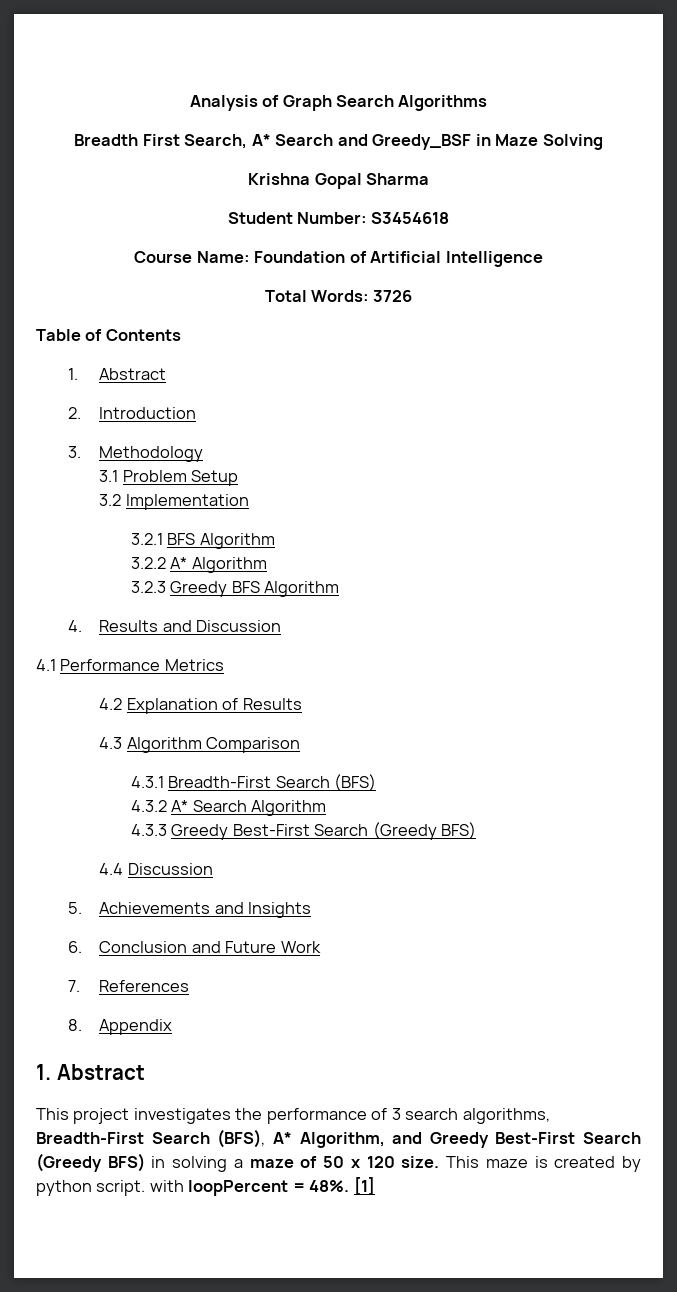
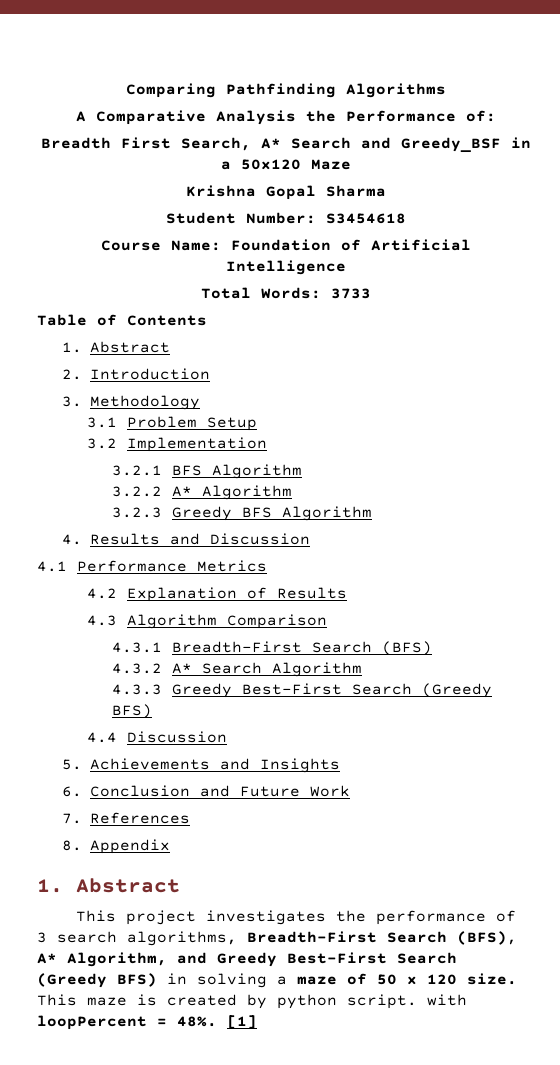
[189,95,488,111] Analysis of Graph Search Algorithms -> [126,83,446,98] [76,110,496,125] Comparing Pathfinding Algorithms // A Comparative Analysis the Performance of:
(491, 140) none -> [221,159,301,170] a 50x120
[542,134,603,150] Solving -> (351, 164) none
[373,290,413,302] 3726 -> [331,288,371,299] 3733

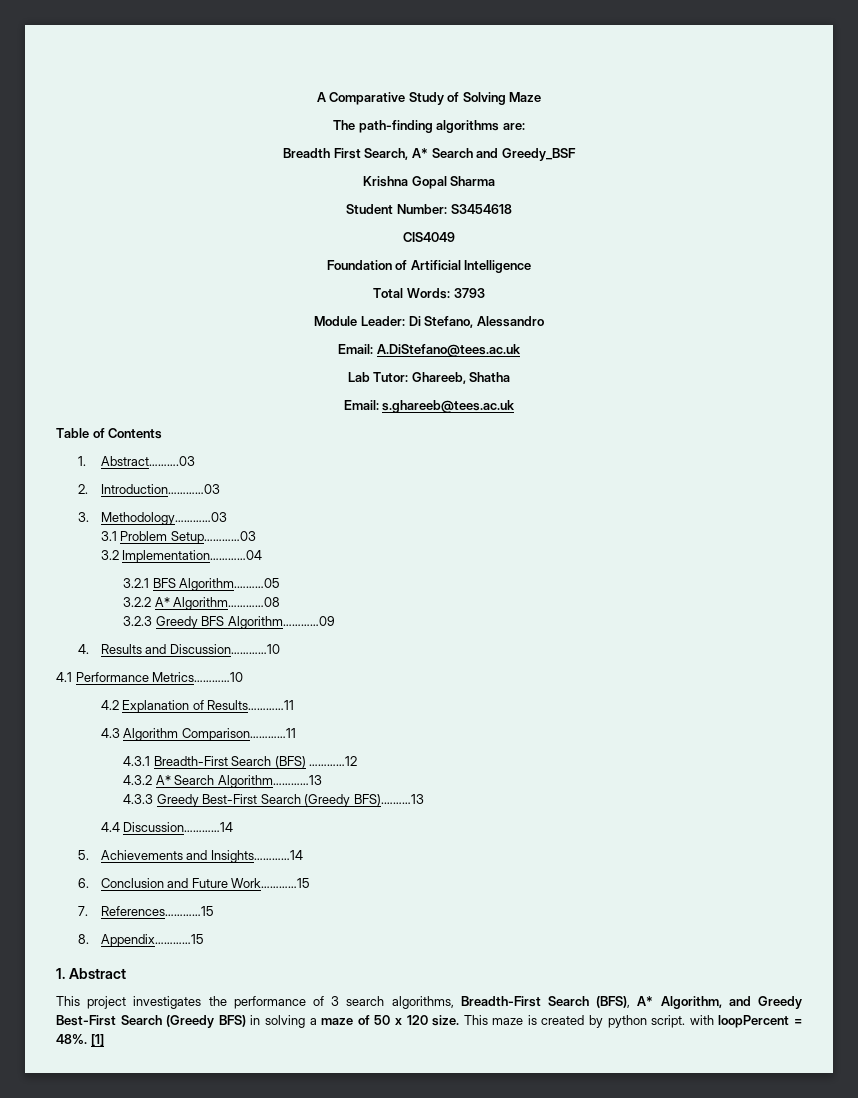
[126,83,446,98] [76,110,496,125] Comparing Pathfinding Algorithms // A Comparative Analysis the Performance of: -> [316,92,542,105] [333,120,525,133] A Comparative Study of Solving Maze // The path-finding algorithms are:
[511,137,531,148] [221,159,351,170] in a 50x120 Maze -> (576, 154) none
[101,240,221,251] Course Name: -> [403,232,455,242] CIS4049 //
[331,288,371,299] 3733 -> [453,288,485,298] [314,316,544,328] [338,344,521,357] [347,372,511,384] [343,400,516,413] 3793 // Module Leader: Di Stefano, Alessandro // Email: A.DiStefano@tees.ac.uk // Lab Tutor: Ghareeb, Shatha // Email: s.ghareeb@tees.ac.uk
[90,341,171,353] Abstract -> [100,456,195,466] Abstract……….03
[90,368,211,380] Introduction -> [100,484,220,494] Introduction…………03
[90,395,201,410] Methodology -> [100,512,227,525] Methodology…………03
[207,417,258,431] Setup -> [170,531,256,544] Setup…………03
[127,437,268,452] Implementation -> [122,550,263,563] Implementation…………04
[212,464,303,479] Algorithm -> [179,578,281,591] Algorithm.………05
[202,485,293,500] Algorithm -> [173,597,281,610] Algorithm…………08
[282,506,373,521] Algorithm -> [227,616,335,629] Algorithm…………09
[210,533,311,545] Discussion -> [169,644,280,654] Discussion…………10
[197,560,267,572] Metrics -> [152,672,244,682] Metrics…………10
[277,587,348,599] Results -> [207,700,295,710] Results…………11
[227,614,328,629] Comparison -> [181,728,296,741] Comparison…………11
(433, 648) none -> [309,756,358,766] …………12
[272,662,363,677] Algorithm -> [217,775,322,788] Algorithm…………13
[112,704,153,718] BFS) -> [353,794,424,806] BFS).………13
[127,731,228,743] Discussion -> [123,822,234,832] Discussion…………14
[260,758,341,773] Insights -> [210,850,303,863] Insights…………14
[310,785,351,797] Work -> [231,878,311,888] Work…………15
[90,812,191,824] References -> [100,906,214,916] References…………15
[90,839,171,854] Appendix -> [100,934,204,947] Appendix…………15

